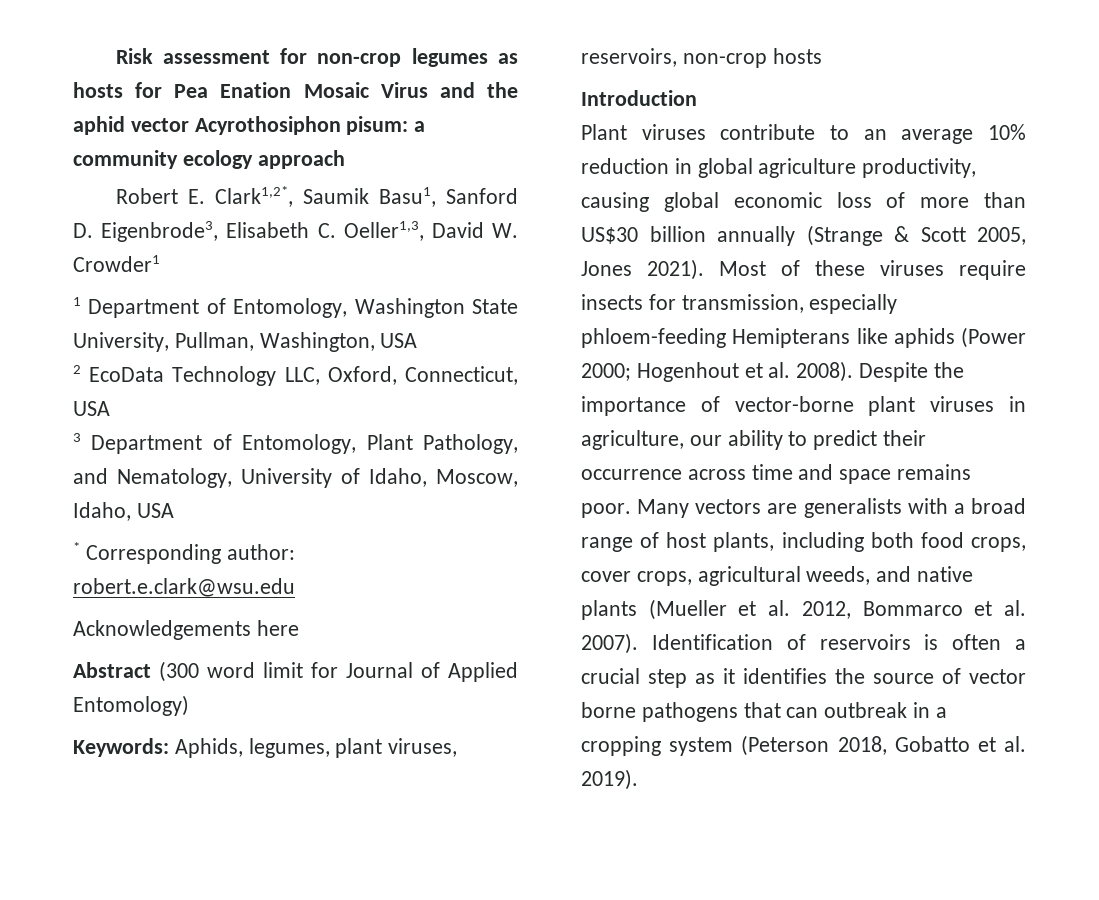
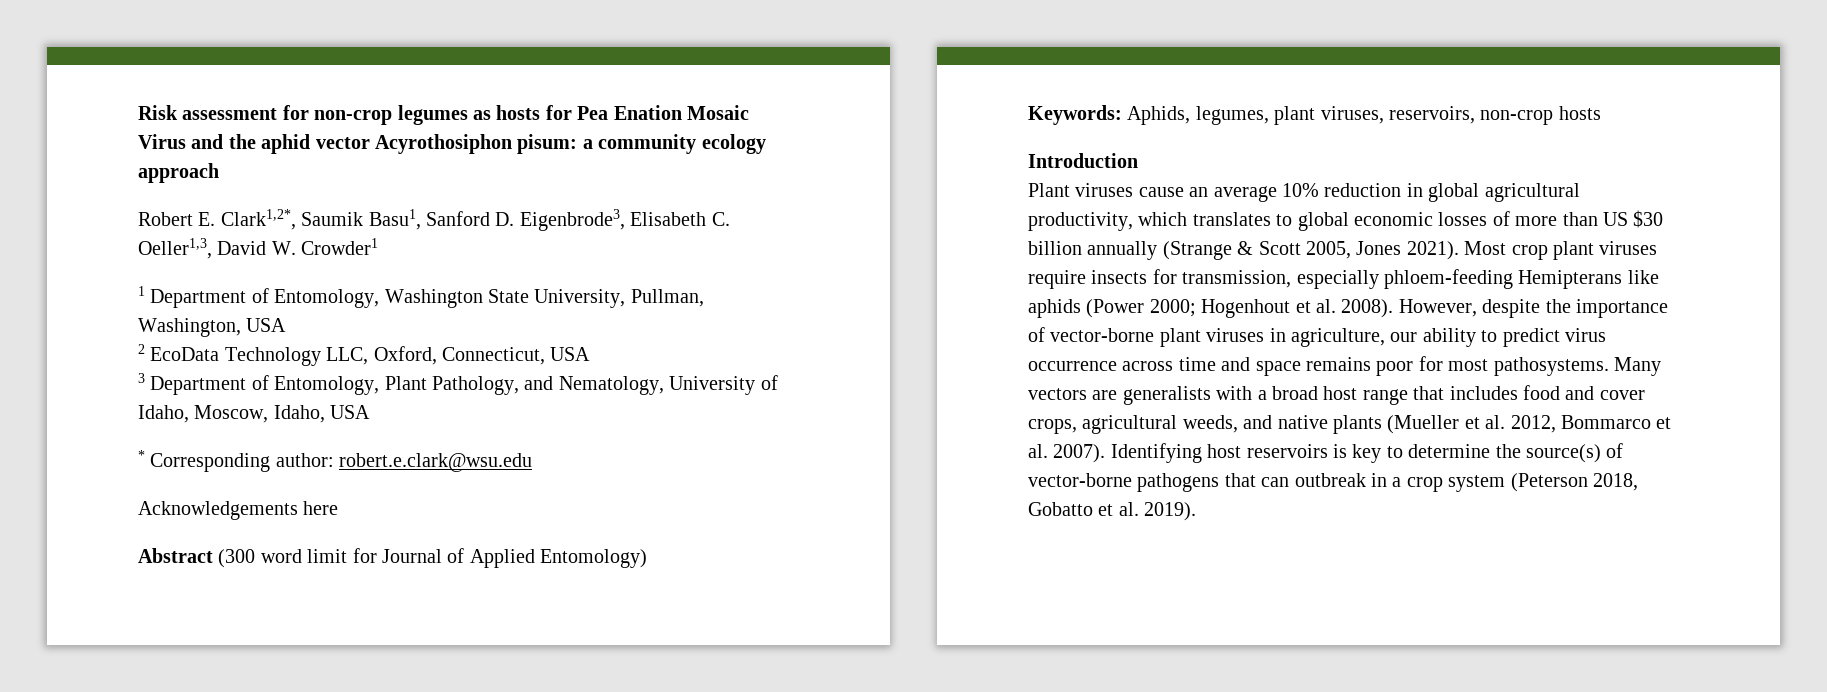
[720,124,849,140] contribute to -> [1138,187,1184,197] cause
[758,158,977,178] [581,192,649,212] agriculture productivity, causing -> [1484,183,1580,202] [1028,212,1293,231] agricultural productivity, which translates to
[836,192,872,208] loss -> [1438,212,1488,226] losses
[581,227,638,244] US$30 -> [1603,210,1664,228] US $30
[781,260,865,276] of these -> [1511,241,1594,260] crop plant
[859,362,929,382] Despite -> [1398,299,1541,318] However, despite
[883,430,927,446] their -> [1565,328,1606,342] virus
[581,503,631,518] poor. -> [1376,356,1609,376] poor for most pathosystems.
[581,532,1026,552] range of host plants, including both food crops, -> [1323,385,1595,405] host range that includes food and
[651,634,1026,650] [581,668,1026,688] [581,702,636,718] Identification of reservoirs is often a crucial step as it identifies the source of vector borne -> [1110,443,1624,463] [1028,473,1132,487] Identifying host reservoirs is key to determine the source(s) of vector-borne
[581,736,661,756] cropping -> [1406,477,1443,492] crop

